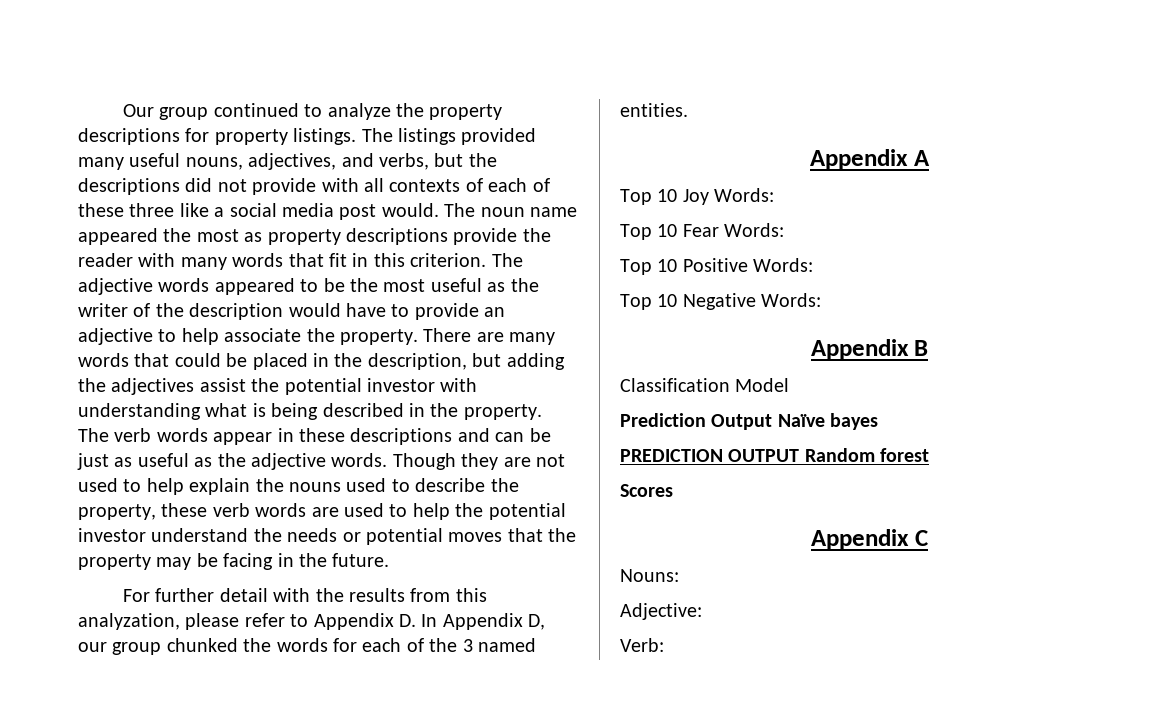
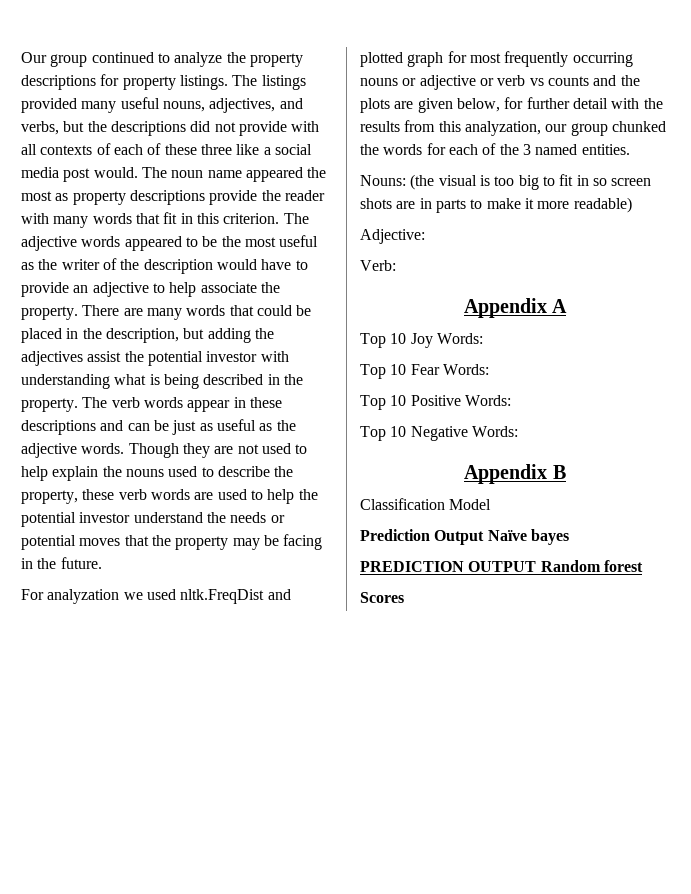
(150, 595) none -> [47,589,291,604] [360,51,633,67] [360,75,640,90] [360,97,524,113] analyzation we used nltk.FreqDist and plotted graph for most frequently occurring nouns or adjective or verb vs counts and the plots are given below, for
[185,613,546,630] please refer to Appendix D. In Appendix D, -> (541, 128) none
(688, 110) none -> [360,174,652,190] [360,197,632,213] [360,229,425,244] [360,260,396,271] // Nouns: (the visual is too big to fit in so screen shots are in parts to make it more readable) // Adjective: // Verb:
[811,529,928,550] [620,569,679,582] [620,603,702,620] [620,638,664,652] // Appendix C // Nouns: // Adjective: // Verb: -> (404, 597) none

